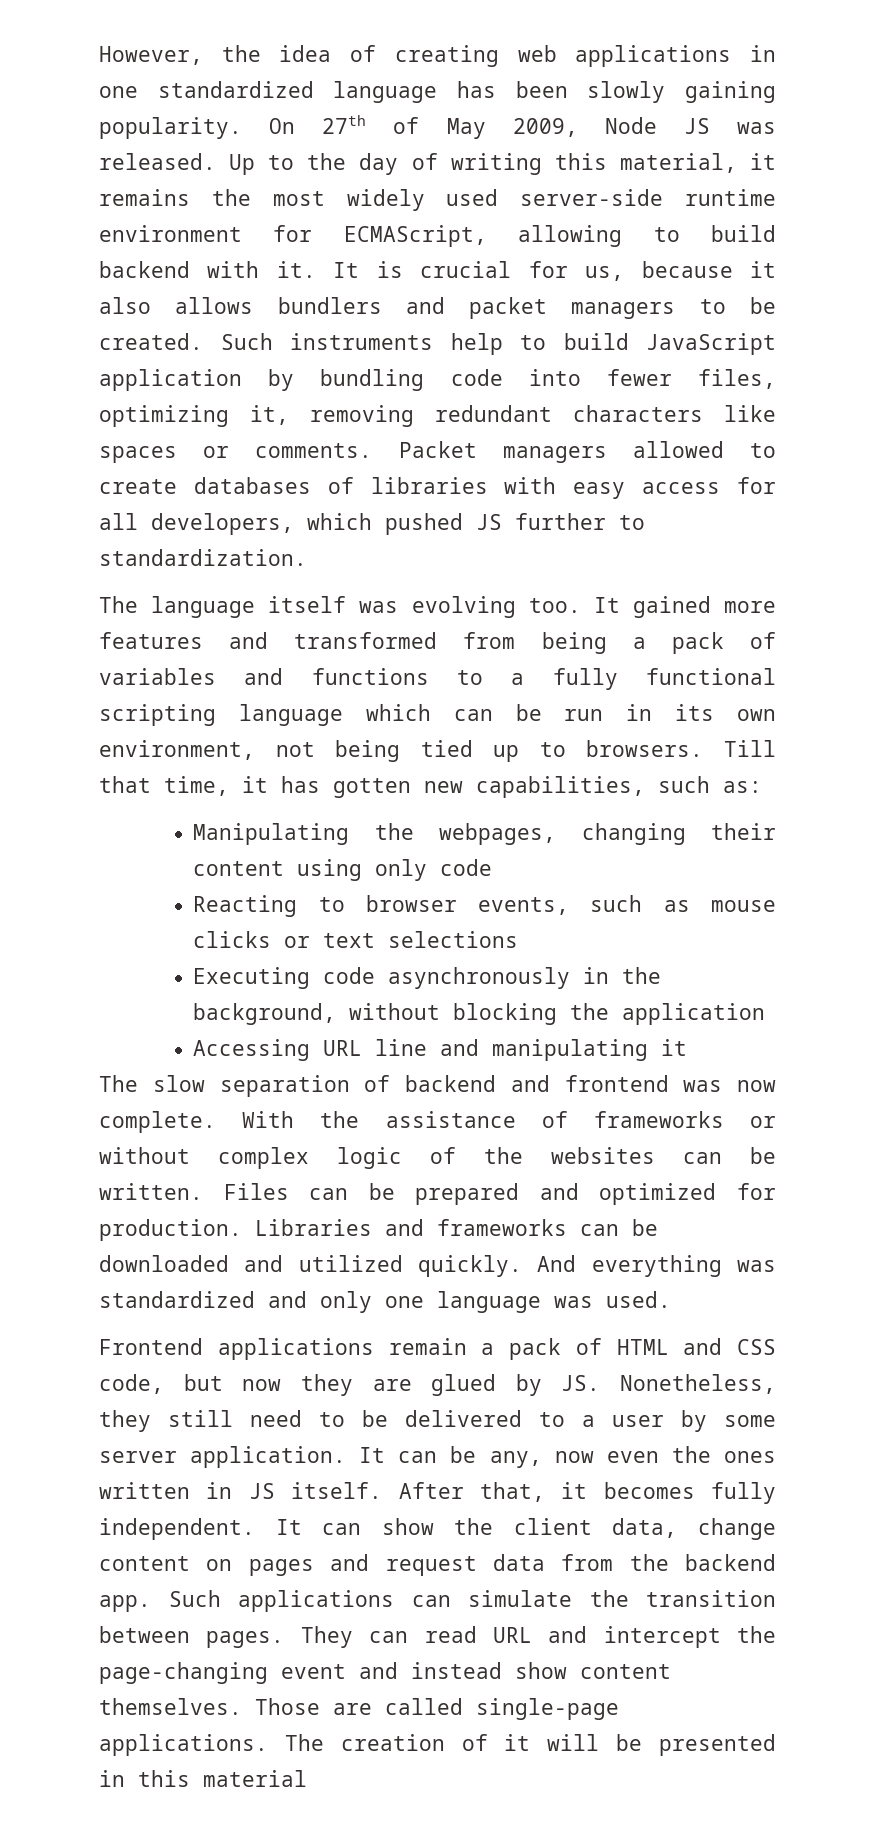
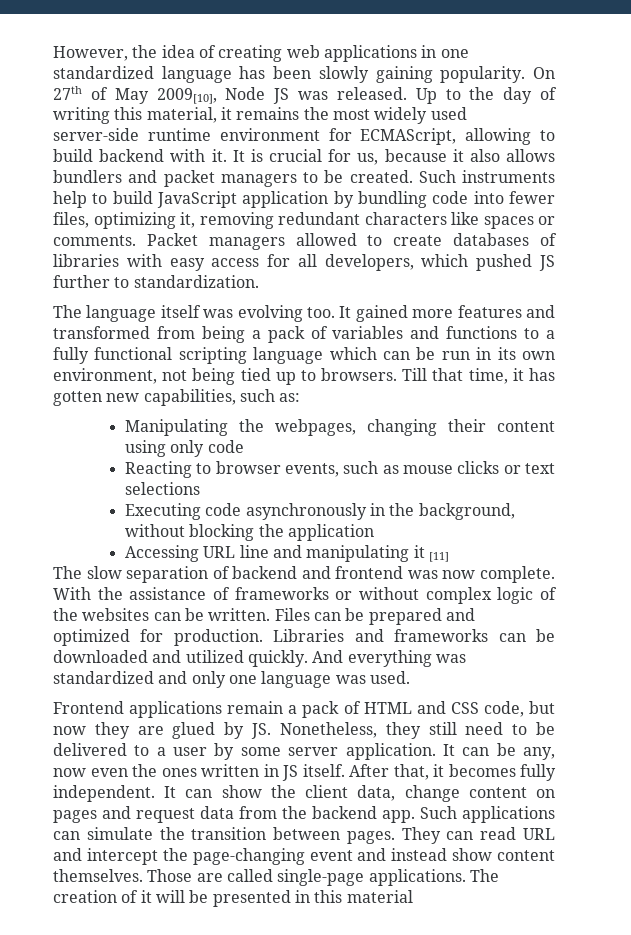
[512,118,578,137] 2009, -> [156,88,217,104] 2009[10],
(688, 1047) none -> [428,552,449,562] [11]

